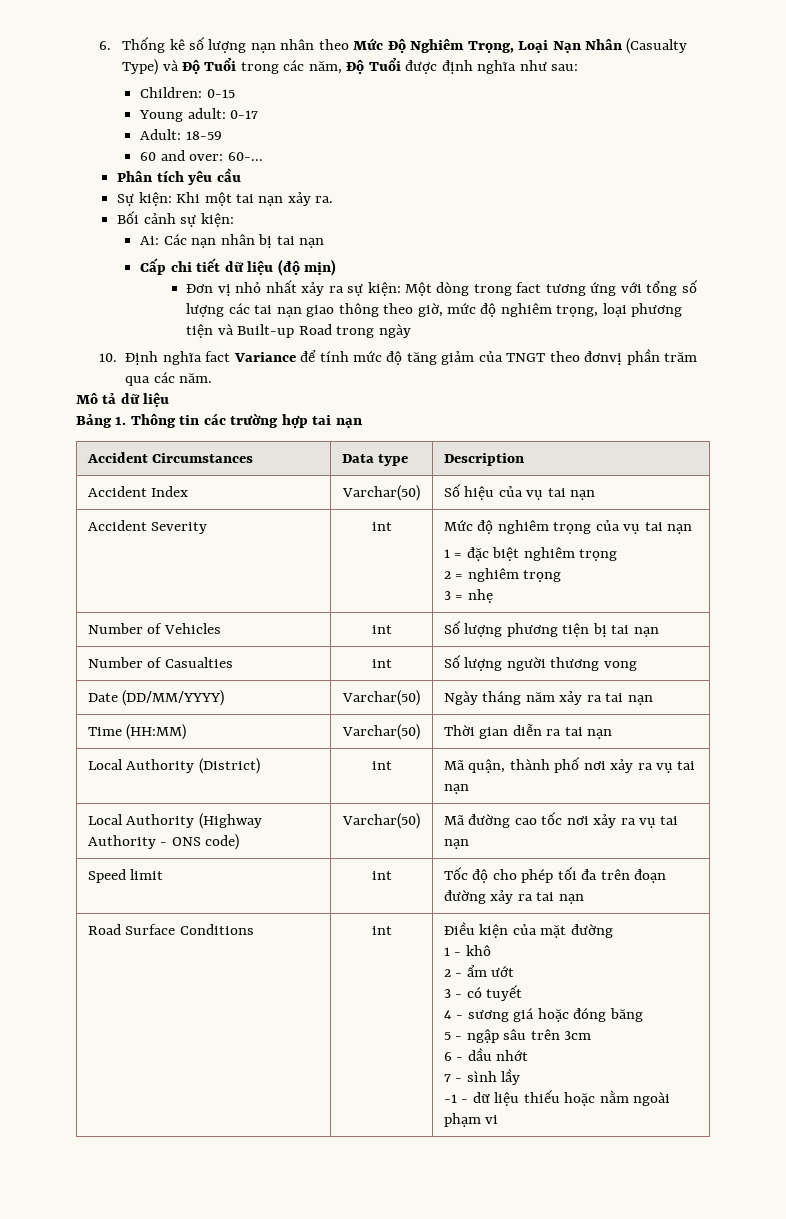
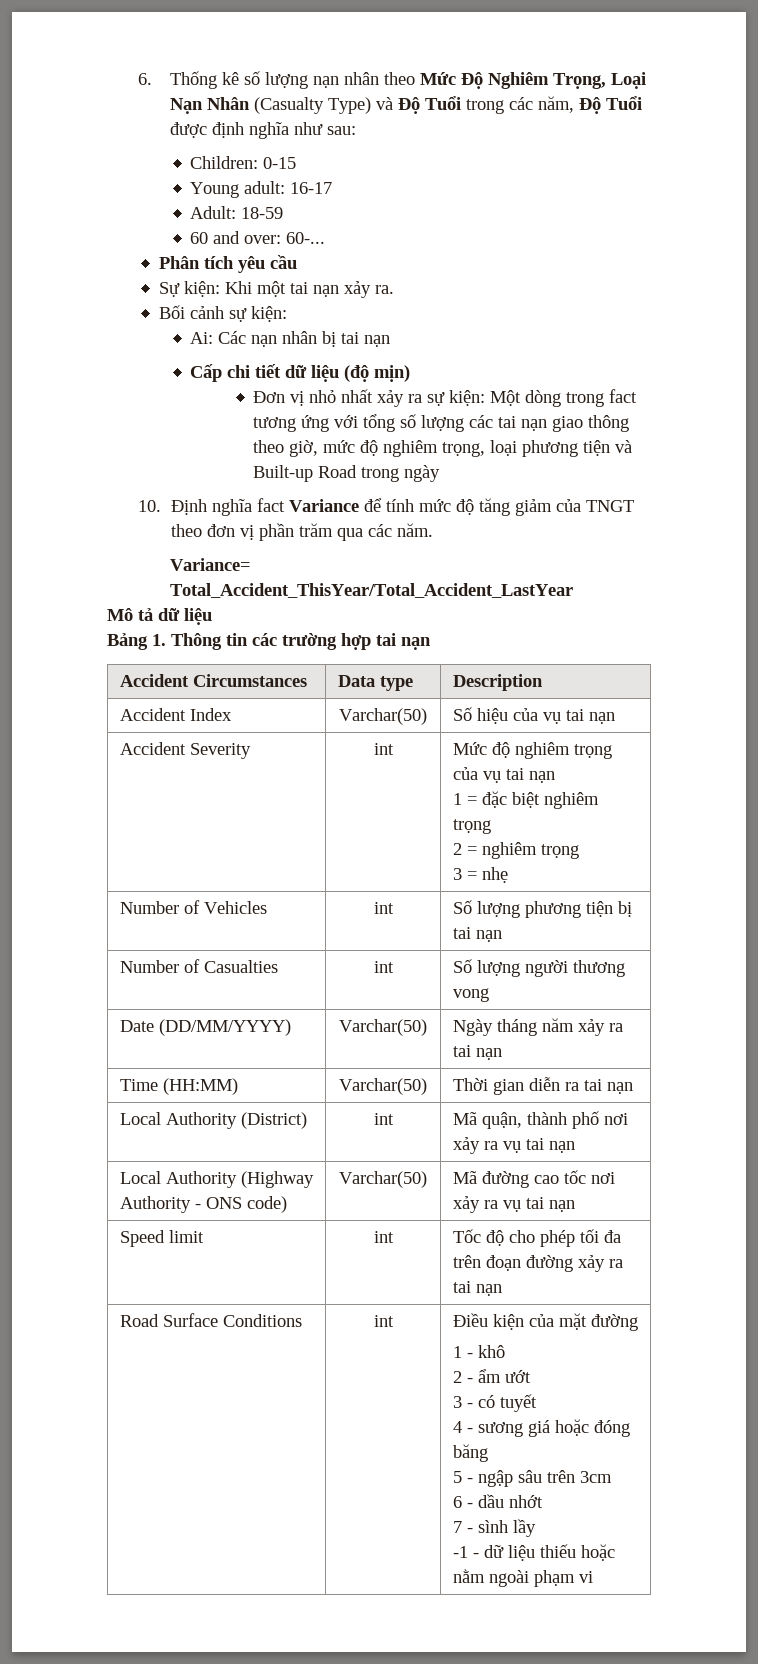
[230,110,259,119] 0-17 -> [290,182,333,194] 16-17
[584,351,623,365] đơnvị -> [206,524,254,540] đơn vị
(213, 378) none -> [169,558,251,571] [169,583,573,598] // Variance= Total_Accident_ThisYear/Total_Accident_LastYear

